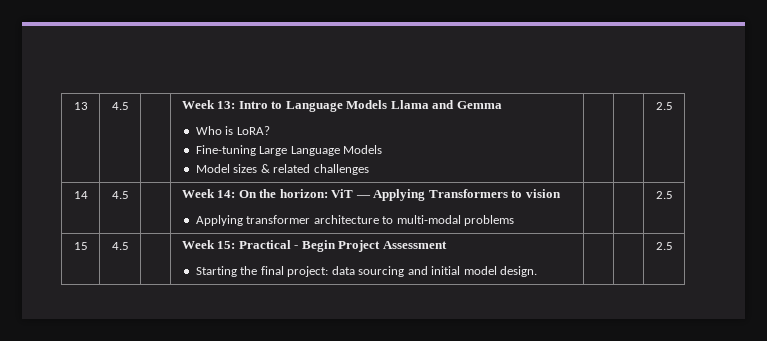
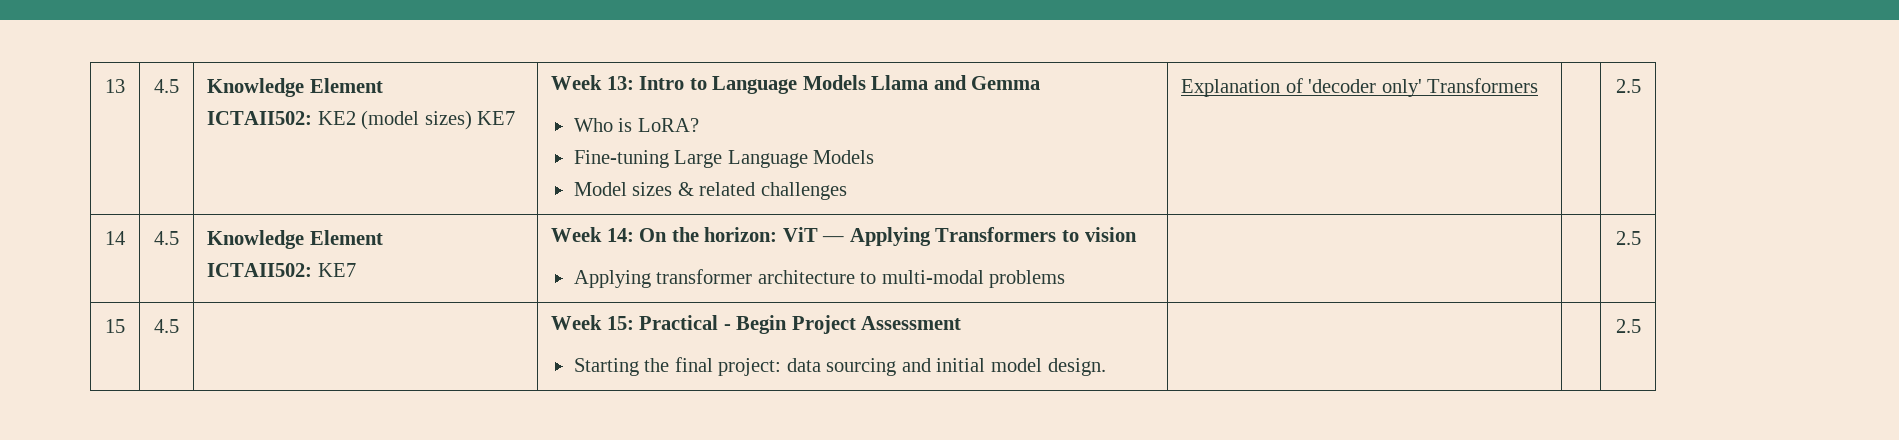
(129, 106) none -> [207,78,383,97] [207,110,516,130] Knowledge Element // ICTAII502: KE2 (model sizes) KE7
(369, 169) none -> [1181,78,1539,97] Explanation of 'decoder only' Transformers
(129, 195) none -> [207,230,383,249] [207,263,356,277] Knowledge Element // ICTAII502: KE7

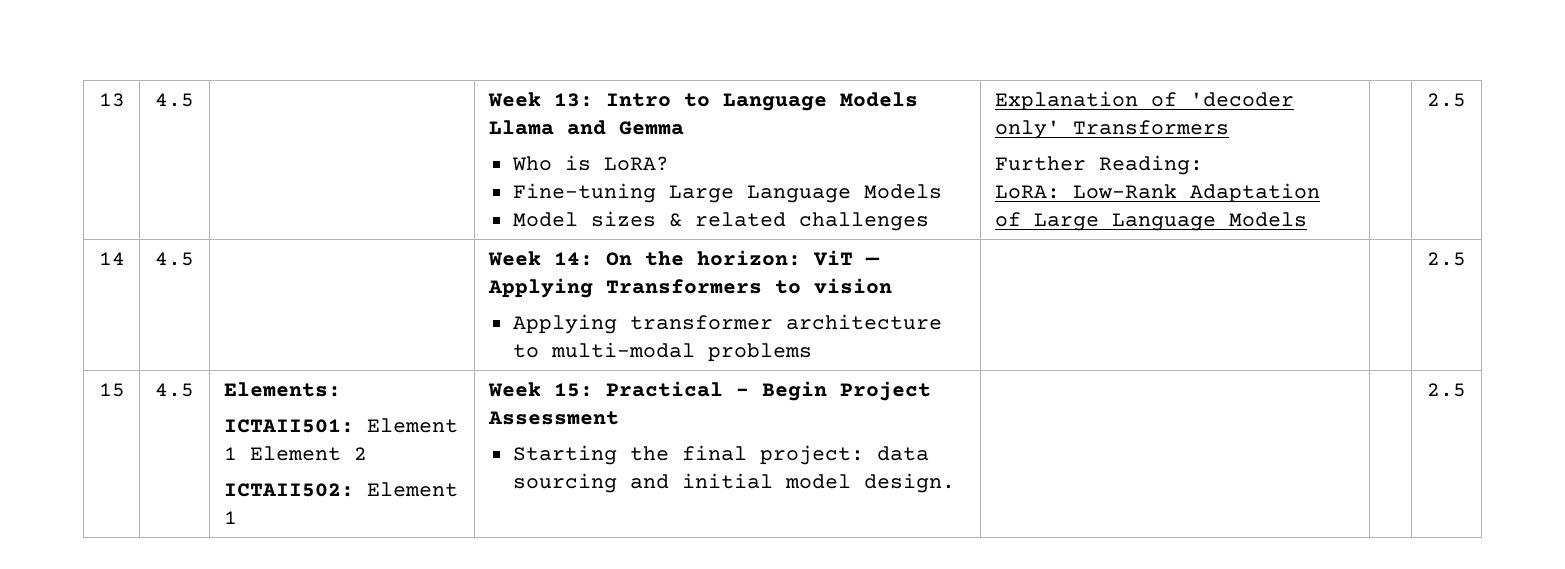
[207,78,383,97] [207,110,516,130] Knowledge Element // ICTAII502: KE2 (model sizes) KE7 -> (194, 100) none
(1539, 85) none -> [994,155,1203,175] [994,183,1320,203] [994,212,1307,231] // Further Reading: // LoRA: Low-Rank Adaptation of Large Language Models
[207,230,383,249] [207,263,356,277] Knowledge Element // ICTAII502: KE7 -> (194, 259) none
(179, 326) none -> [223,382,341,397] [223,418,458,433] [223,446,367,461] [223,482,458,497] [223,511,237,524] Elements: // ICTAII501: Element 1 Element 2 // ICTAII502: Element 1

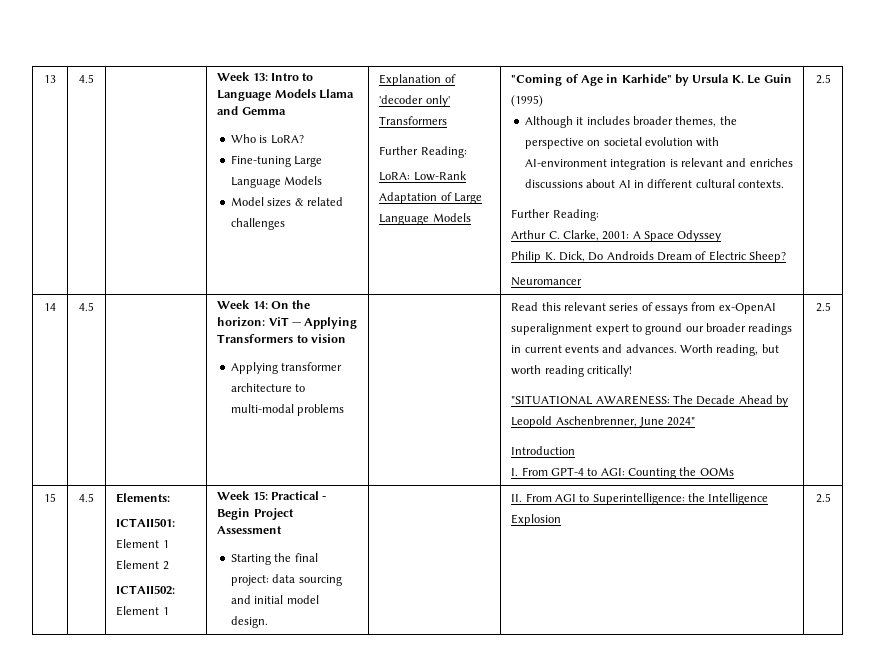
(1307, 219) none -> [511,74,792,86] [511,95,544,107] [524,116,737,128] [524,137,720,149] [524,158,793,170] [524,179,785,188] [511,209,599,221] [511,230,722,242] [511,251,787,263] [511,277,583,286] "Coming of Age in Karhide" by Ursula K. Le Guin (1995) // Although it includes broader themes, the perspective on societal evolution with AI-environment integration is relevant and enriches discussions about AI in different cultural contexts. // Further Reading: // Arthur C. Clarke, 2001: A Space Odyssey // Philip K. Dick, Do Androids Dream of Electric Sheep? // Neuromancer
(812, 352) none -> [511,302,776,314] [511,323,793,335] [511,344,779,356] [511,365,632,377] [511,395,789,407] [511,416,696,428] [511,446,576,455] [511,467,734,479] Read this relevant series of essays from ex-OpenAI superalignment expert to ground our broader readings in current events and advances. Worth reading, but worth reading critically! // "SITUATIONAL AWARENESS: The Decade Ahead by Leopold Aschenbrenner, June 2024" // Introduction // I. From GPT-4 to AGI: Counting the OOMs
(955, 483) none -> [511,493,769,505] [511,514,562,526] II. From AGI to Superintelligence: the Intelligence Explosion

